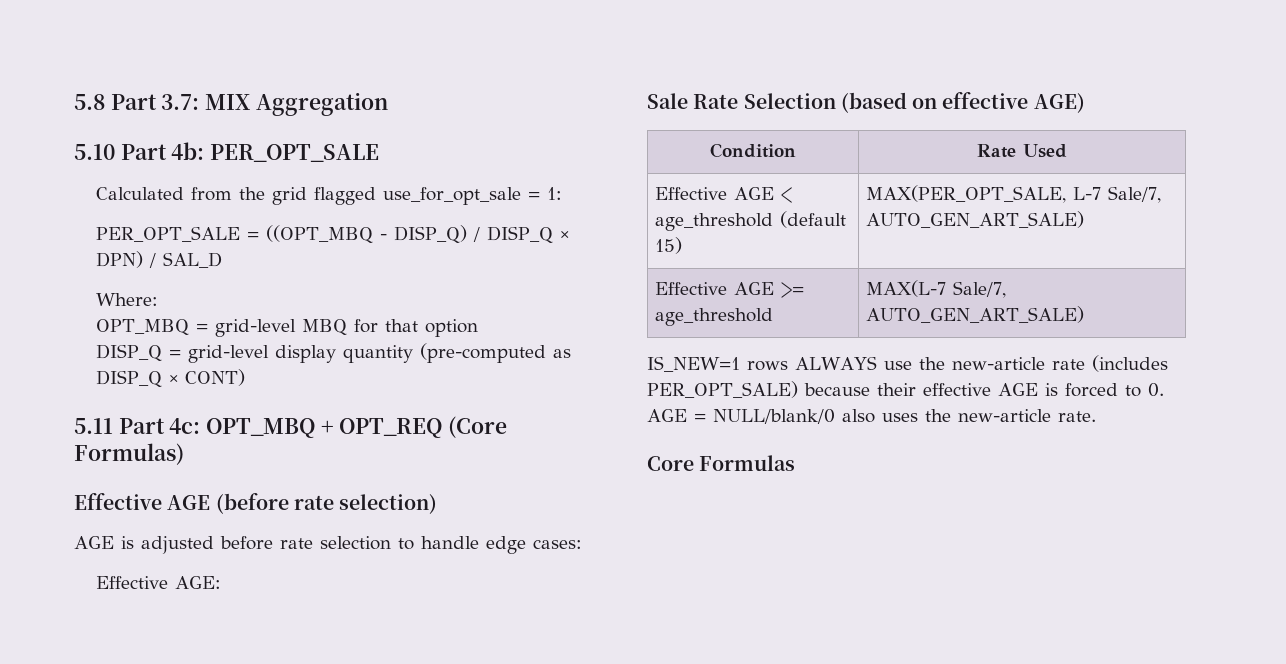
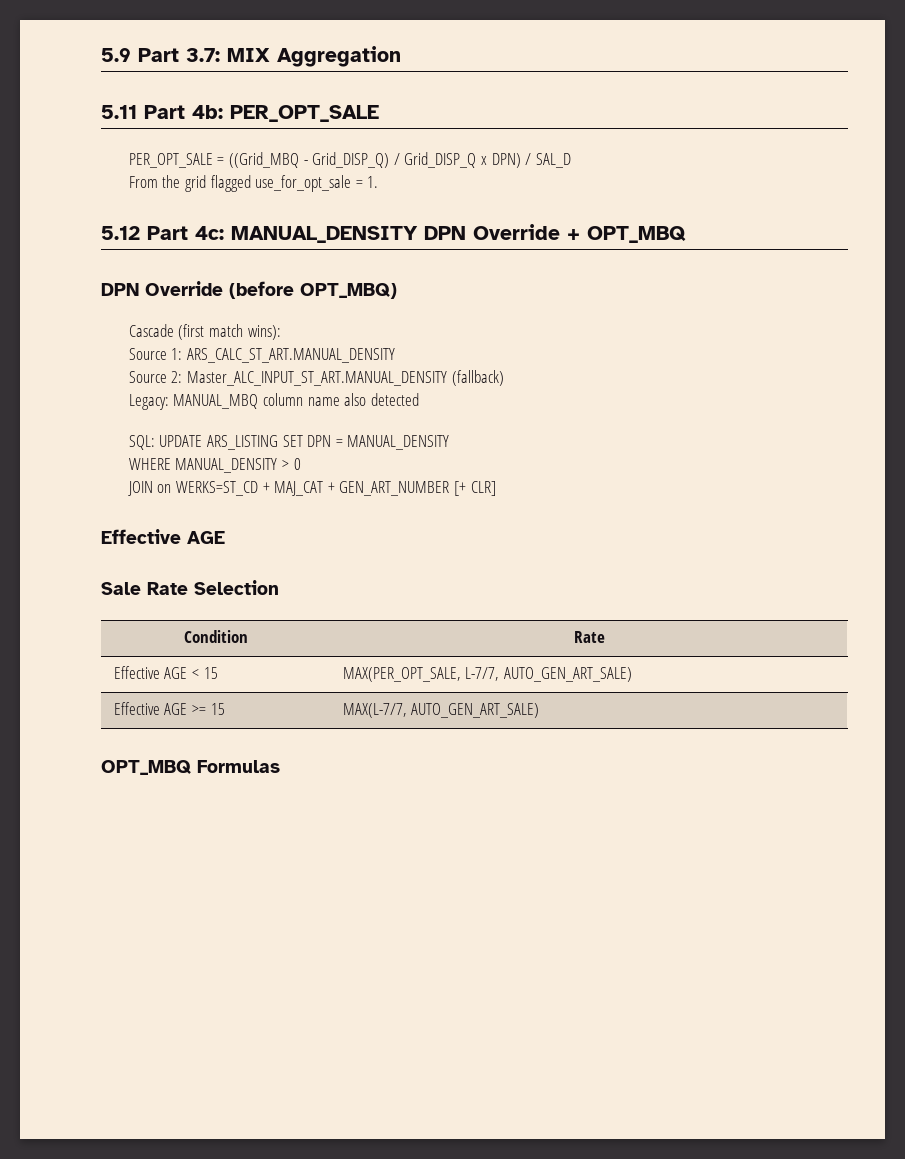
[74,94,105,110] 5.8 -> [101,48,131,62] 5.9
[74,144,115,160] 5.10 -> [101,105,137,119] 5.11
[95,187,232,201] Calculated from -> [128,152,571,168] [128,176,158,188] PER_OPT_SALE = ((Grid_MBQ - Grid_DISP_Q) / Grid_DISP_Q x DPN) / SAL_D // From
[546,187,562,200] [95,225,569,244] [95,251,222,268] [95,293,158,306] [95,319,478,337] [95,343,571,363] [95,369,245,388] [74,416,508,438] [74,443,184,465] [74,493,438,514] [74,536,582,554] [95,576,221,589] 1: // PER_OPT_SALE = ((OPT_MBQ - DISP_Q) / DISP_Q × DPN) / SAL_D // Where: // OPT_MBQ = grid-level MBQ for that option // DISP_Q = grid-level display quantity (pre-computed as DISP_Q × CONT) // 5.11 Part 4c: OPT_MBQ + OPT_REQ (Core Formulas) // Effective AGE (before rate selection) // AGE is adjusted before rate selection to handle edge cases: // Effective AGE: -> [367,176,379,188] [101,224,686,243] [101,281,397,299] [128,324,281,340] [128,348,395,363] [128,370,504,386] [128,393,419,410] [128,435,450,450] [128,458,301,473] [127,481,496,496] [101,529,225,544] 1. // 5.12 Part 4c: MANUAL_DENSITY DPN Override + OPT_MBQ // DPN Override (before OPT_MBQ) // Cascade (first match wins): // Source 1: ARS_CALC_ST_ART.MANUAL_DENSITY // Source 2: Master_ALC_INPUT_ST_ART.MANUAL_DENSITY (fallback) // Legacy: MANUAL_MBQ column name also detected // SQL: UPDATE ARS_LISTING SET DPN = MANUAL_DENSITY // WHERE MANUAL_DENSITY > 0 // JOIN on WERKS=ST_CD + MAJ_CAT + GEN_ART_NUMBER [+ CLR] // Effective AGE
[840,92,1085,113] (based on effective AGE) -> (279, 587) none
[1023,144,1067,158] Used -> (605, 637) none
[655,211,847,231] [655,237,683,254] age_threshold (default 15) -> [203,667,218,679] 15
[1073,186,1162,203] L-7 Sale/7, -> [465,667,500,681] L-7/7,
[655,308,774,326] [866,280,1007,298] [866,306,1085,323] [647,355,1168,372] [647,381,1164,398] [647,409,1096,424] [647,456,694,471] age_threshold | MAX(L-7 Sale/7, AUTO_GEN_ART_SALE) // IS_NEW=1 rows ALWAYS use the new-article rate (includes PER_OPT_SALE) because their effective AGE is forced to 0. AGE = NULL/blank/0 also uses the new-article rate. // Core -> [210,703,225,715] [342,703,540,718] [101,760,191,775] 15 | MAX(L-7/7, AUTO_GEN_ART_SALE) // OPT_MBQ

